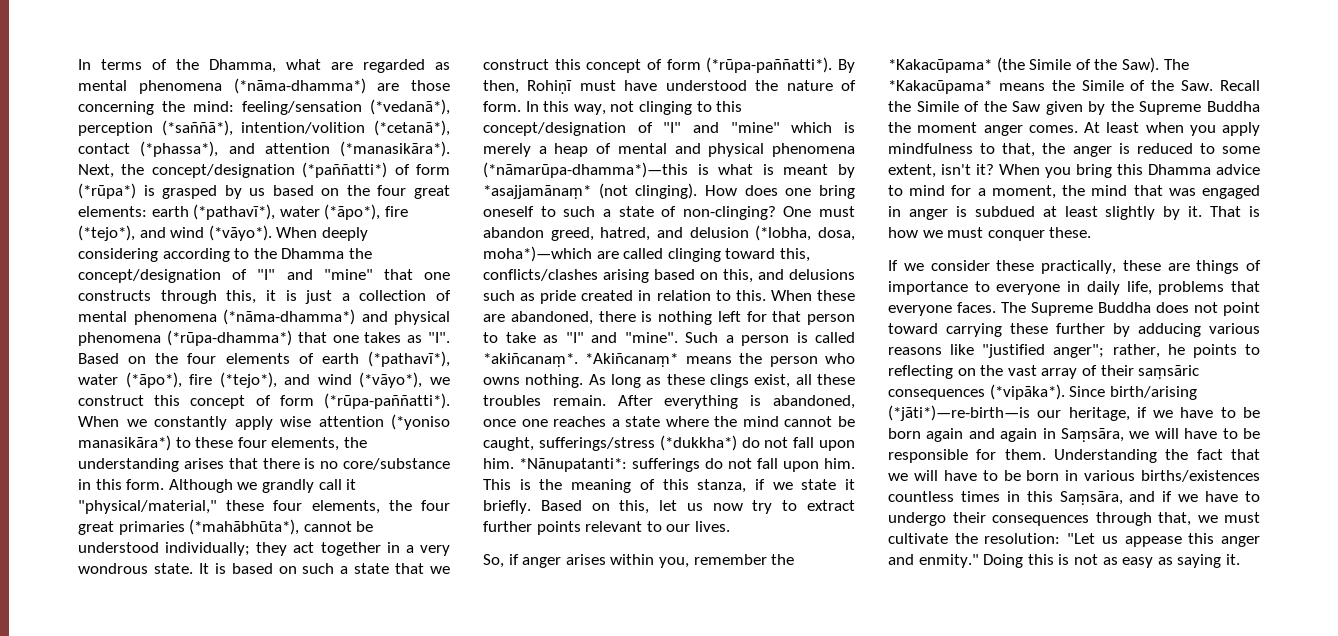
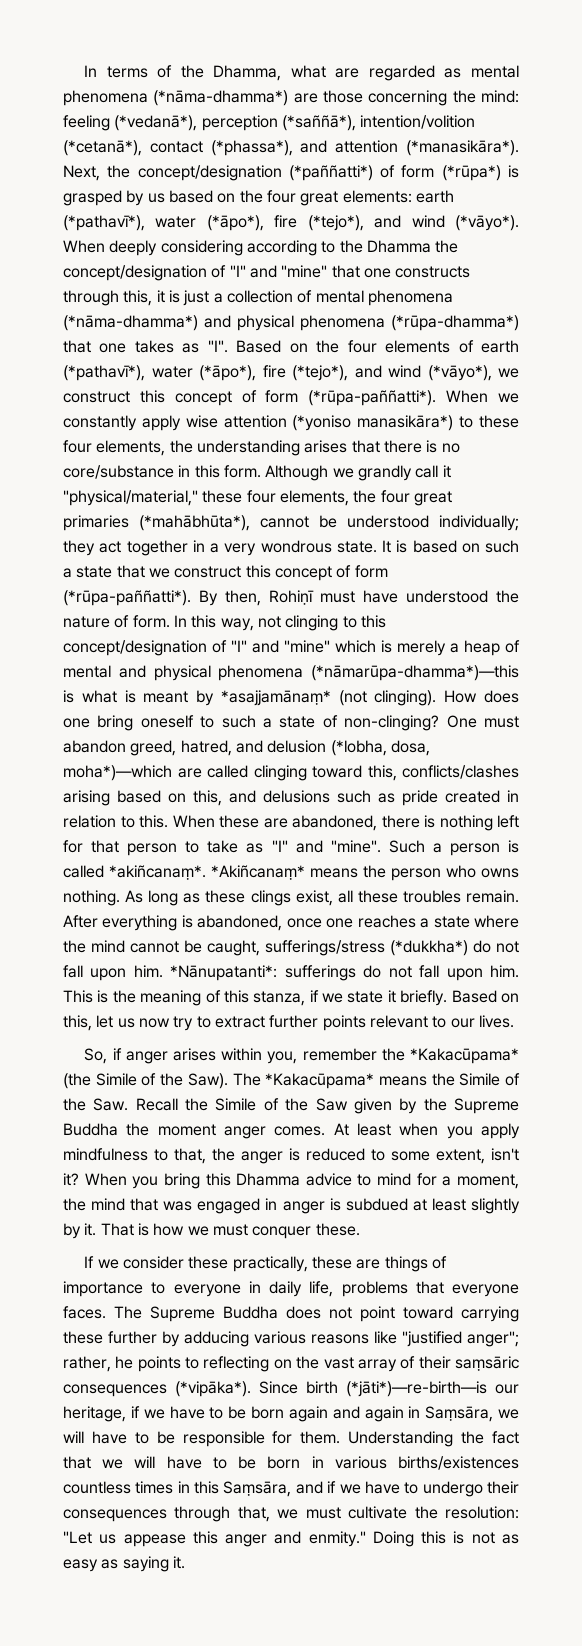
[242,101,362,115] feeling/sensation -> [63,115,110,131] feeling
[1109,386,1197,400] birth/arising -> [306,1381,338,1394] birth

